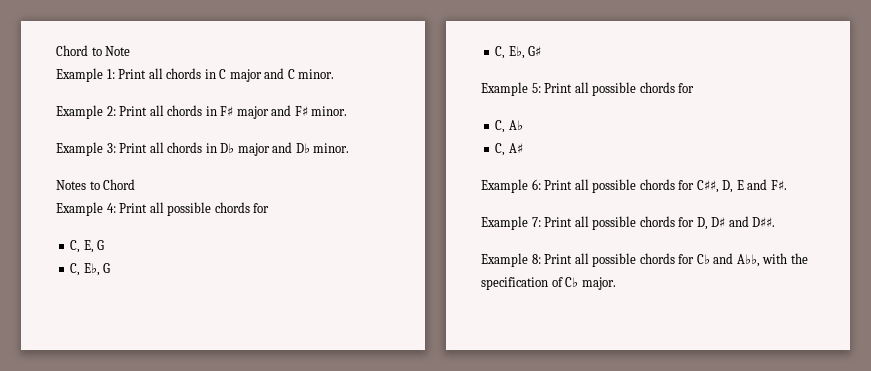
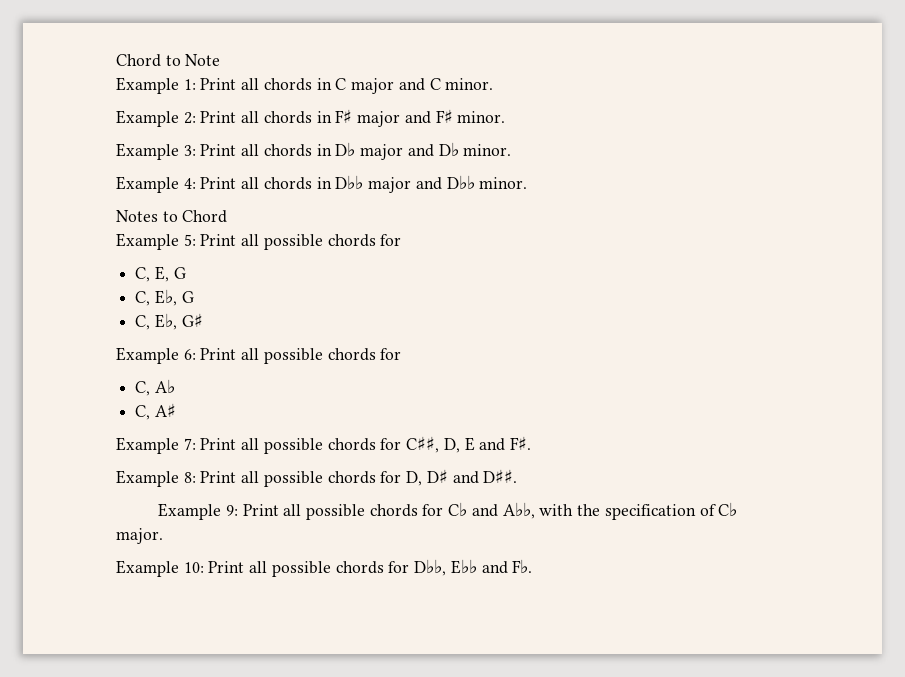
(350, 148) none -> [116,175,528,193] // Example 4: Print all chords in D♭♭ major and D♭♭ minor.
[106,203,116,213] 4: -> [183,234,196,246] 5:
[531,83,541,93] 5: -> [183,349,196,360] 6:
[531,179,541,190] 6: -> [183,438,196,450] 7:
[531,217,541,227] 7: -> [183,472,196,483] 8:
[531,254,541,264] 8: -> [225,505,238,516] 9:
(616, 283) none -> [116,559,533,577] // Example 10: Print all possible chords for D♭♭, E♭♭ and F♭.

